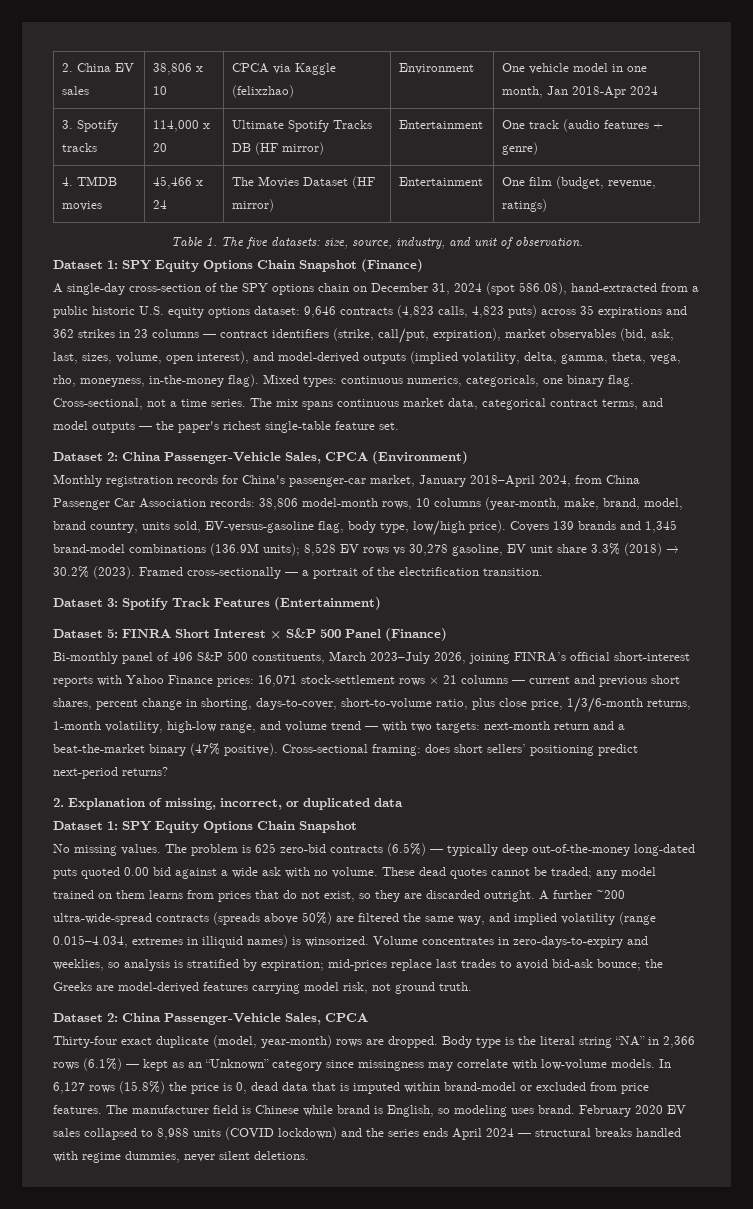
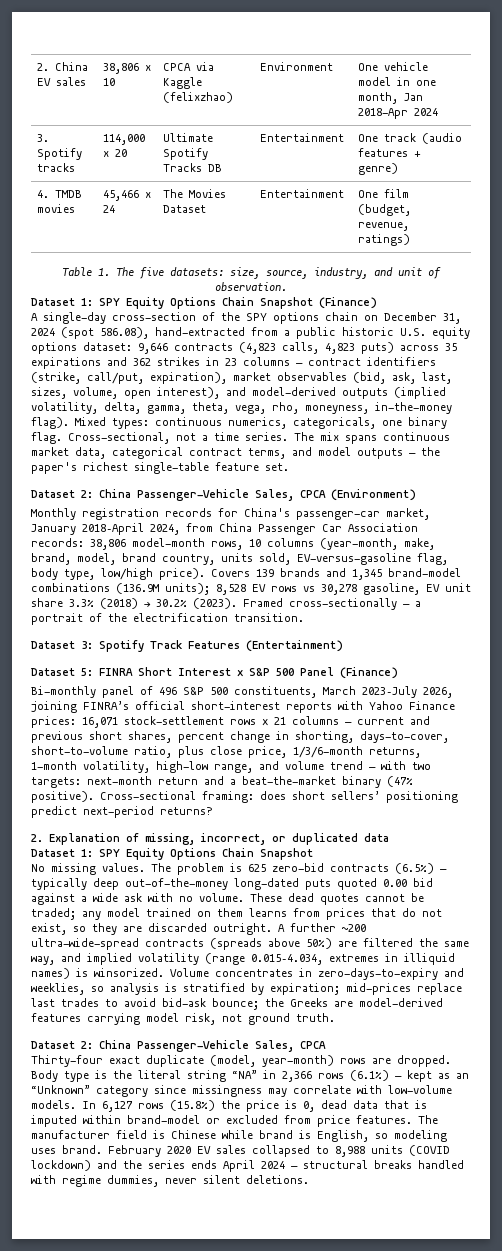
[254,142,324,155] (HF mirror) -> (223, 168) none
[351,176,375,189] [231,199,274,212] (HF mirror) -> (207, 209) none

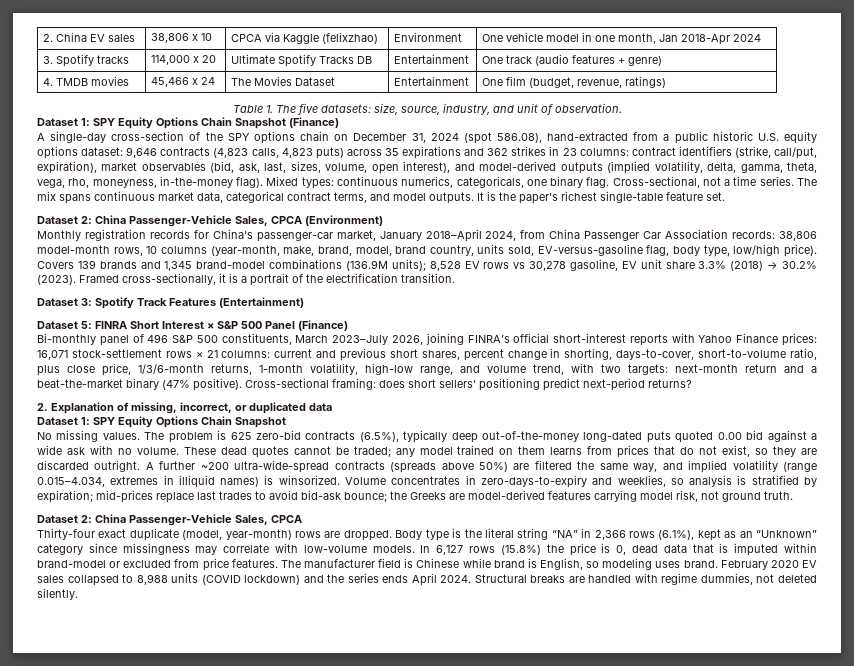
[243,357,303,366] columns — -> [579,148,629,156] columns:
[357,448,416,459] outputs — -> [429,191,496,204] outputs. It is
[289,598,410,610] cross-sectionally — -> [122,273,238,285] cross-sectionally, it is
[292,716,352,725] columns — -> [221,350,271,358] columns:
[330,761,376,770] trend — -> [533,364,564,375] trend,
[395,863,447,874] (6.5%) — -> [359,432,399,442] (6.5%),
[350,1070,402,1081] (6.1%) — -> [658,530,695,540] (6.1%),
[261,1160,412,1169] 2024 — structural breaks -> [440,574,585,583] 2024. Structural breaks are
[165,1175,309,1184] never silent deletions. -> [756,574,817,583] [37,588,78,600] not deleted silently.

